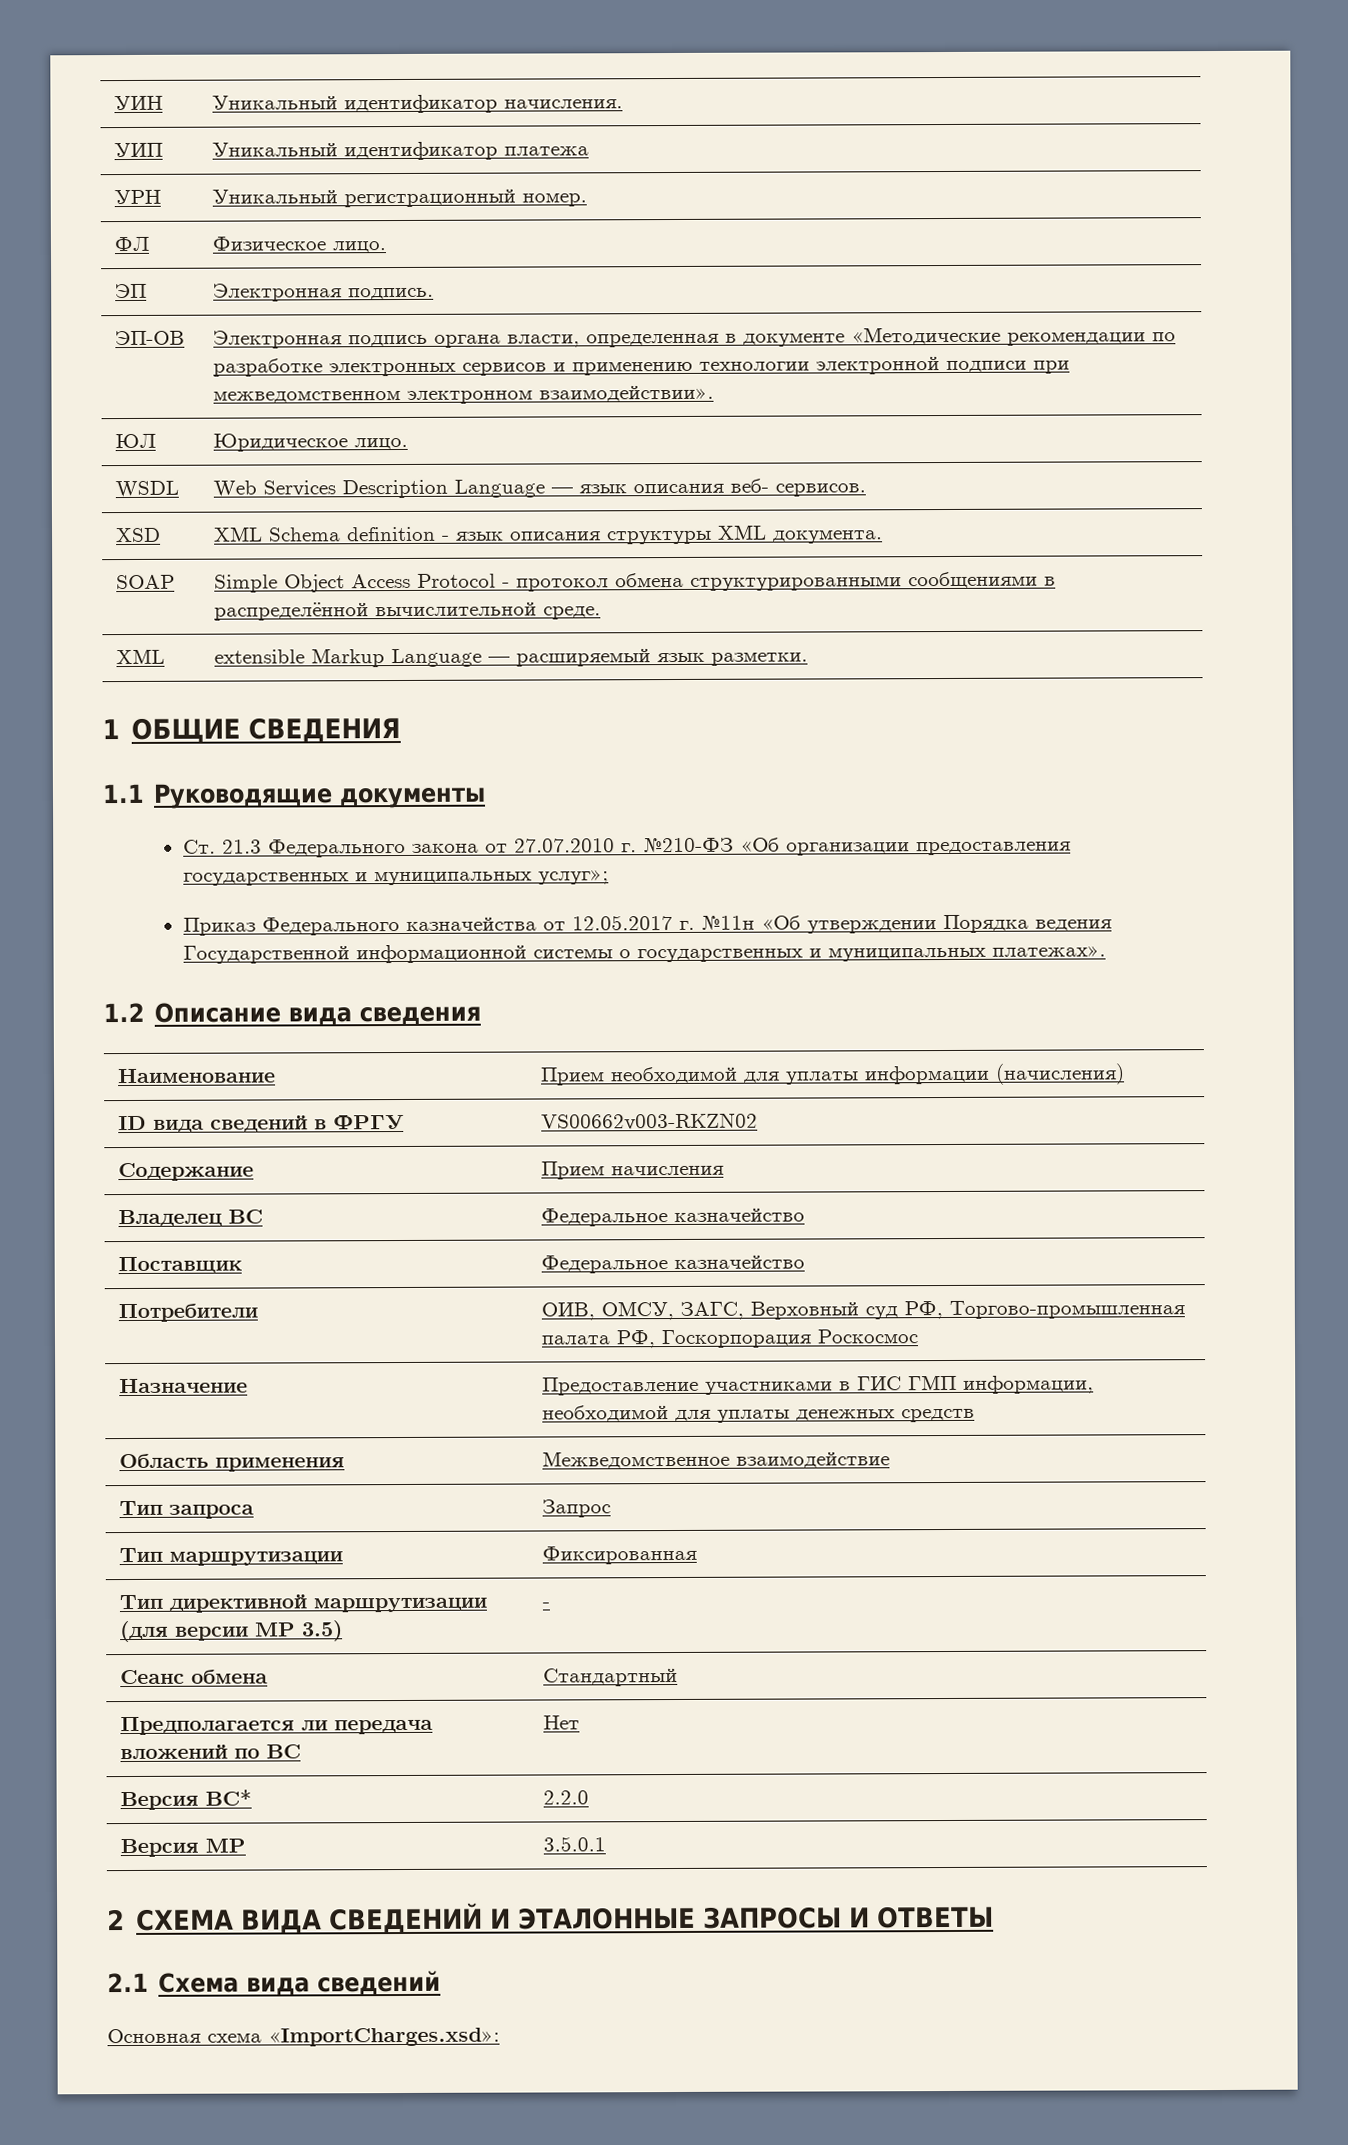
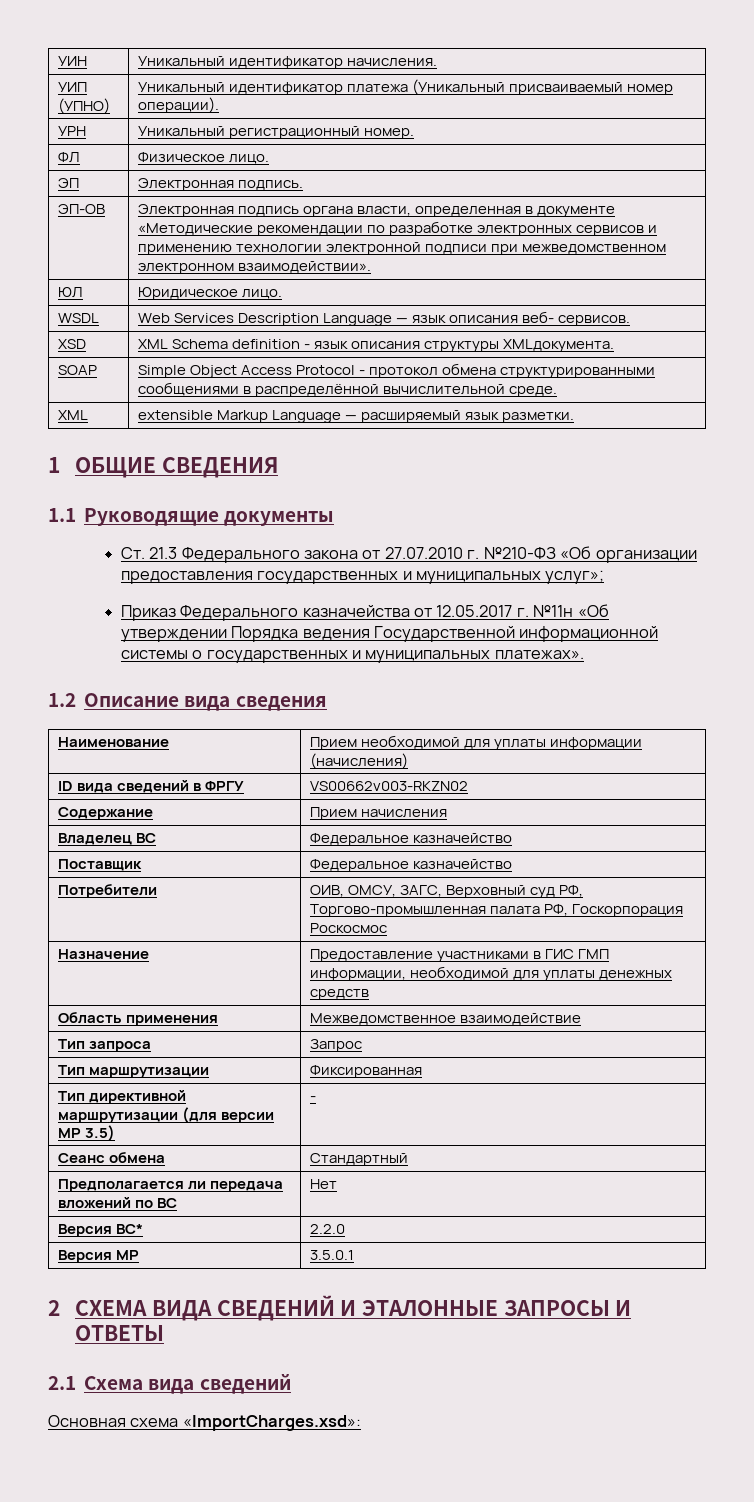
(164, 150) none -> [57,98,110,114] (УПНО)
(590, 151) none -> [411,79,674,95] [137,97,219,113] (Уникальный присваиваемый номер операции).
[717,524,884,544] XML документа. -> [503,339,615,352] XMLдокумента.

